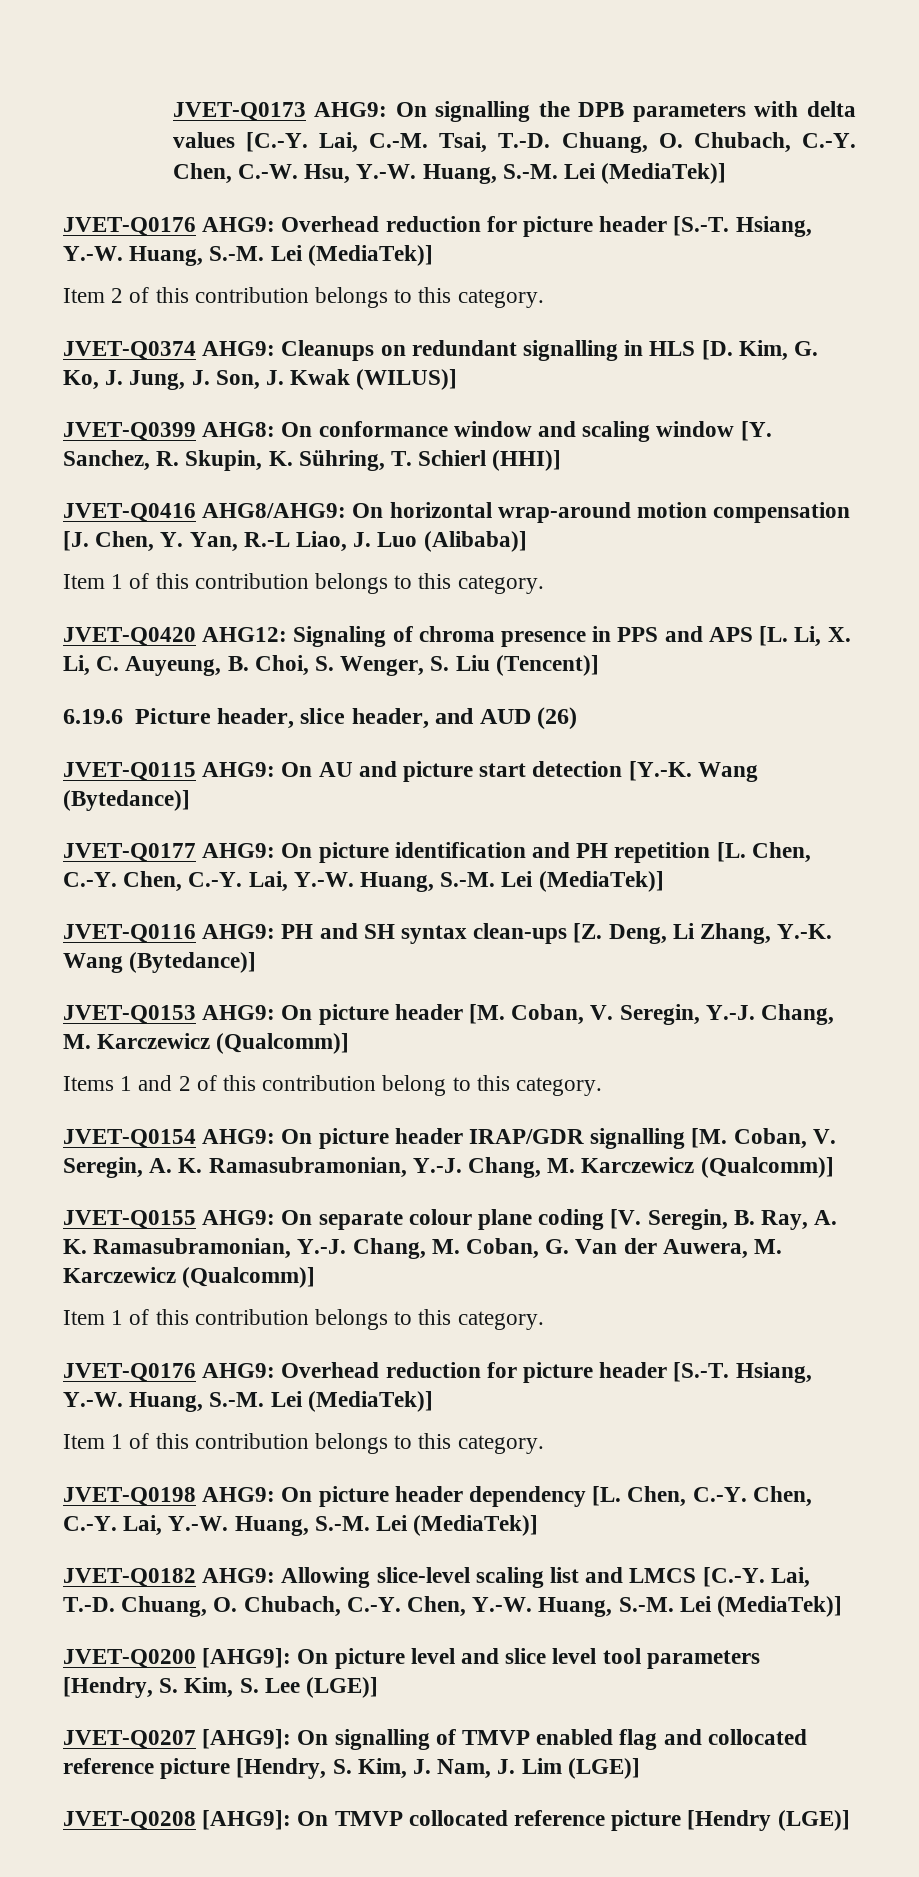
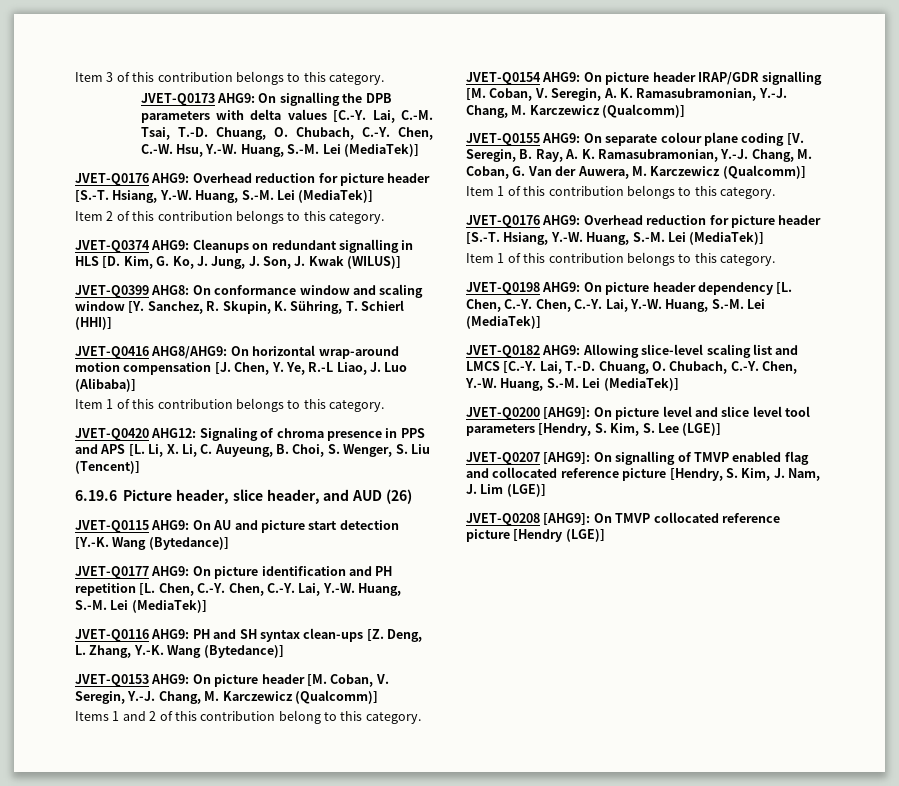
(172, 111) none -> [75,71,384,85] Item 3 of this contribution belongs to this category. //
[189,532,238,552] Yan, -> [285,362,305,375] Ye,
[672,923,695,939] Li -> [75,645,86,655] L.

